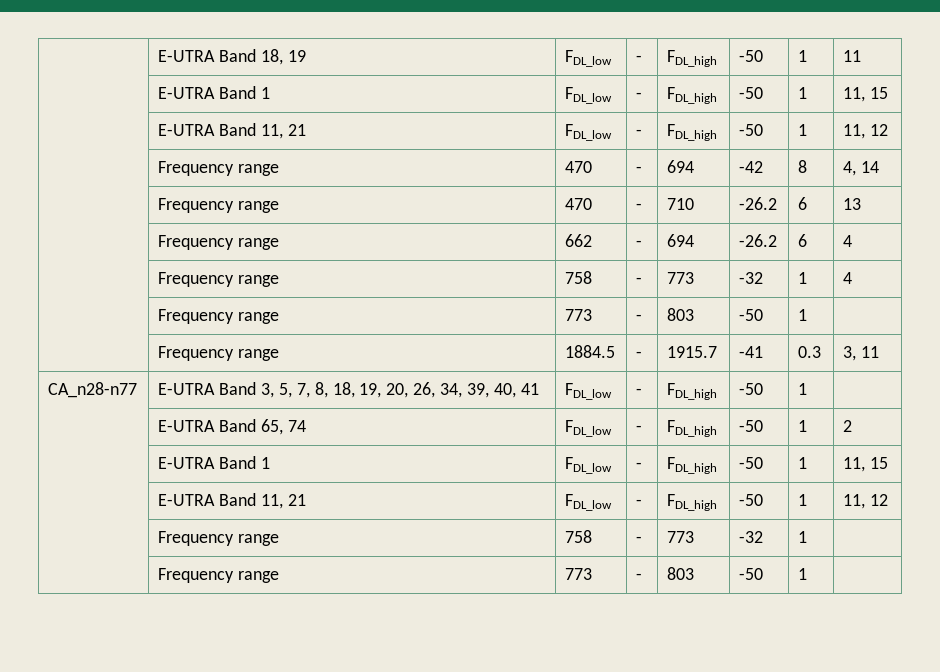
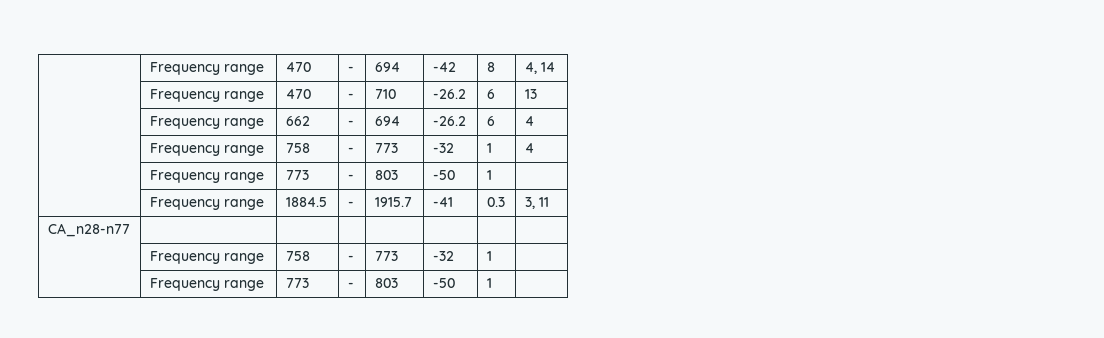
[158,49,306,65] [565,50,613,67] [636,55,643,62] [667,50,718,67] [739,50,764,62] [798,50,808,62] [843,50,862,62] [158,86,271,99] [565,87,613,104] [636,92,643,99] [667,87,718,104] [739,87,764,99] [798,87,808,99] [843,87,889,102] [158,123,306,139] [565,124,613,141] [636,129,643,136] [667,124,718,141] [739,124,764,136] [798,124,808,136] [843,124,889,139] | E-UTRA Band 18, 19 | FDL_low | - | FDL_high | -50 | 1 | 11 // | E-UTRA Band 1 | FDL_low | - | FDL_high | -50 | 1 | 11, 15 // | E-UTRA Band 11, 21 | FDL_low | - | FDL_high | -50 | 1 | 11, 12 // -> (149, 68) none
[158,382,539,398] [565,383,613,400] [636,388,643,395] [667,383,718,400] [739,383,764,395] [798,383,808,395] [158,419,306,435] [565,420,613,437] [636,425,643,432] [667,420,718,437] [739,420,764,432] [798,420,808,432] [843,420,853,432] [158,456,271,469] [565,457,613,474] [636,462,643,469] [667,457,718,474] [739,457,764,469] [798,457,808,469] [843,457,889,472] [158,493,306,509] [565,494,613,511] [636,499,643,506] [667,494,718,511] [739,494,764,506] [798,494,808,506] [843,494,889,509] E-UTRA Band 3, 5, 7, 8, 18, 19, 20, 26, 34, 39, 40, 41 | FDL_low | - | FDL_high | -50 | 1 | // | E-UTRA Band 65, 74 | FDL_low | - | FDL_high | -50 | 1 | 2 // | E-UTRA Band 1 | FDL_low | - | FDL_high | -50 | 1 | 11, 15 // | E-UTRA Band 11, 21 | FDL_low | - | FDL_high | -50 | 1 | 11, 12 -> (130, 230) | | | | | |

